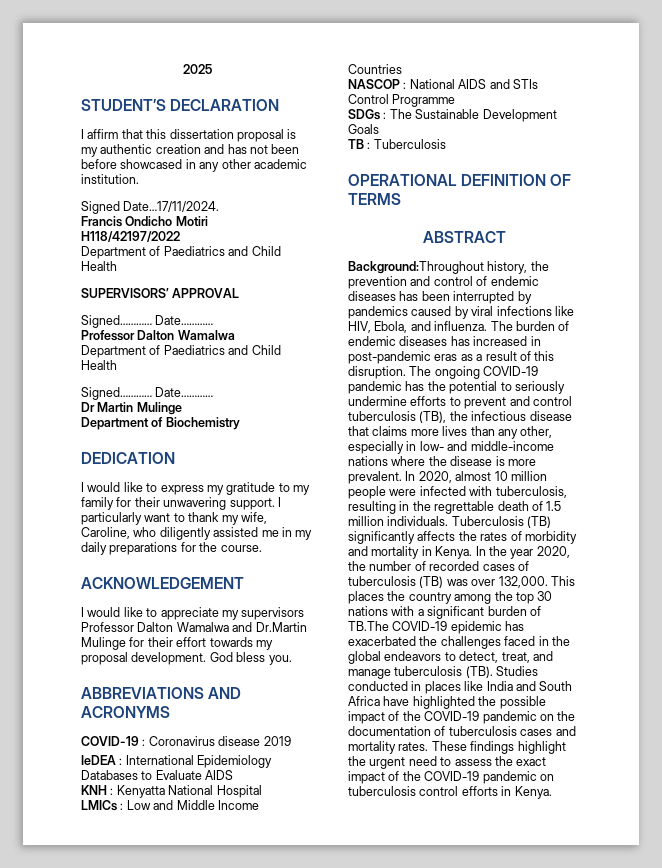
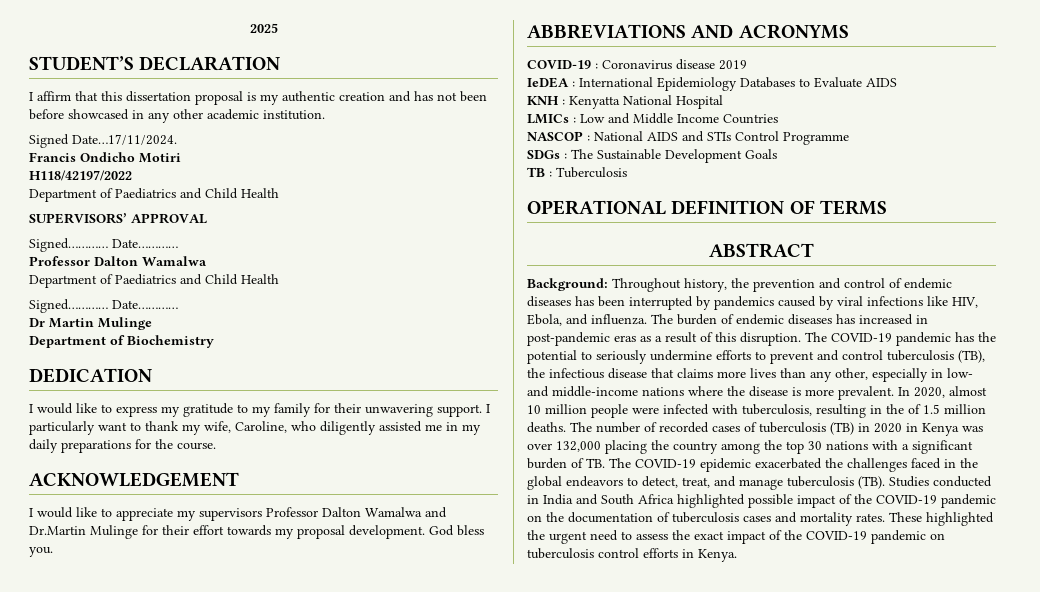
[348,261,484,274] Background:Throughout -> [527,278,681,292] Background: Throughout
[434,366,480,379] ongoing -> (827, 337) none
[434,501,529,514] regrettable death -> (904, 409) none
[387,516,552,528] [348,531,577,544] [348,546,570,559] [348,561,366,571] individuals. Tuberculosis (TB) significantly affects the rates of morbidity and mortality in Kenya. In the year 2020, the -> [527,422,592,433] deaths. The
[446,576,575,588] [348,591,384,604] was over 132,000. This places -> [858,423,983,436] [527,440,647,454] in 2020 in Kenya was over 132,000 placing
[348,621,389,631] TB.The -> [586,458,631,468] TB. The
[505,621,525,631] has -> (751, 465) none
[424,681,484,694] places like -> (539, 499) none
[383,696,497,709] have highlighted the -> [677,494,745,508] highlighted
[470,741,566,754] findings highlight -> [926,512,994,526] highlighted

